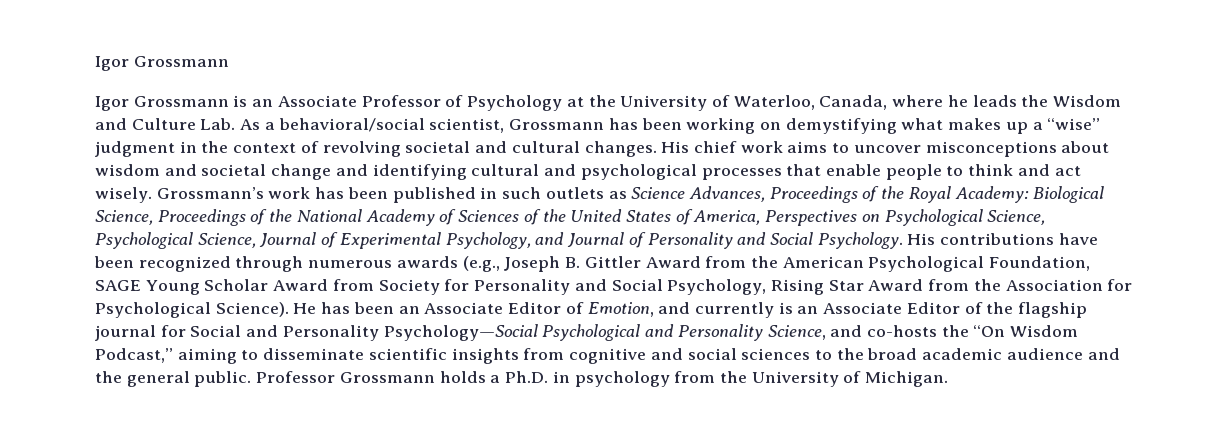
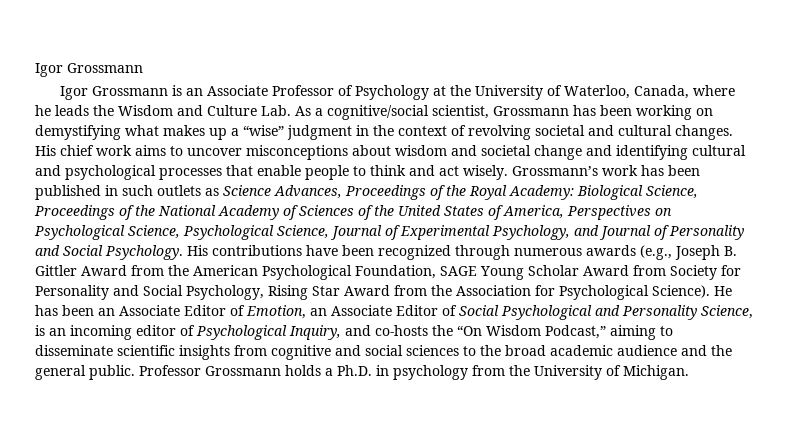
[278,118,425,132] behavioral/social -> [327,105,429,120] cognitive/social
[658,302,1088,318] [95,324,826,341] and currently is an Associate Editor of the flagship journal for Social and Personality Psychology—Social Psychological and Personality Science, -> [310,305,753,320] [35,325,341,340] an Associate Editor of Social Psychological and Personality Science, is an incoming editor of Psychological Inquiry,

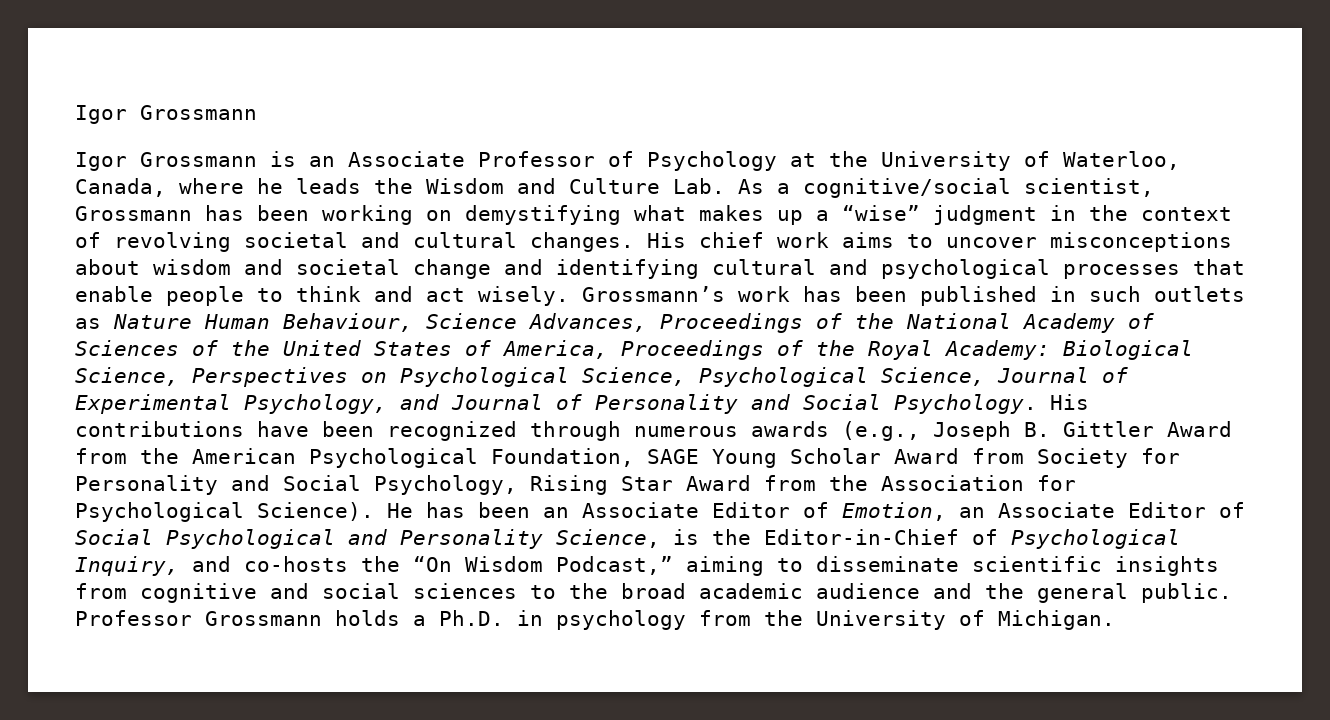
(219, 192) none -> [113,313,413,332] Nature Human Behaviour,
[469,185,698,200] [34,205,155,220] Royal Academy: Biological Science, Proceedings of the -> (894, 321) none
(564, 212) none -> [621,340,1193,360] [75,367,179,386] Proceedings of the Royal Academy: Biological Science,
[49,325,176,340] an incoming editor -> [712,529,959,545] the Editor-in-Chief

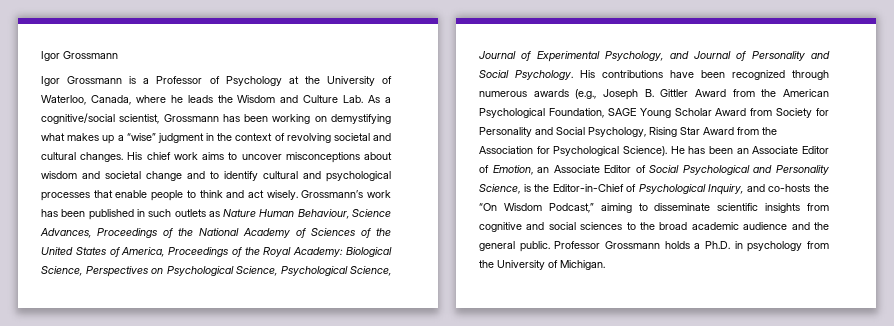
[309,151,465,167] an Associate -> [143,78,150,84] a
[556,259,699,279] identifying -> [210,171,258,181] to identify

